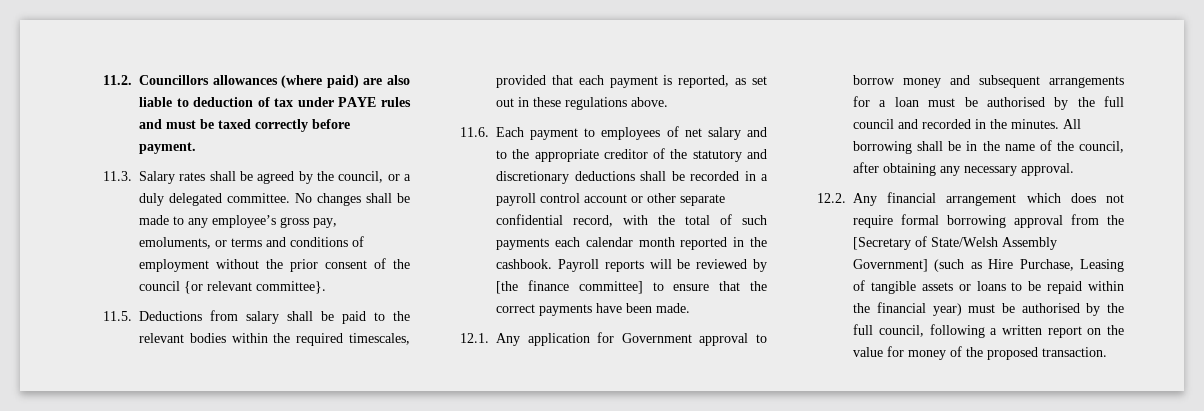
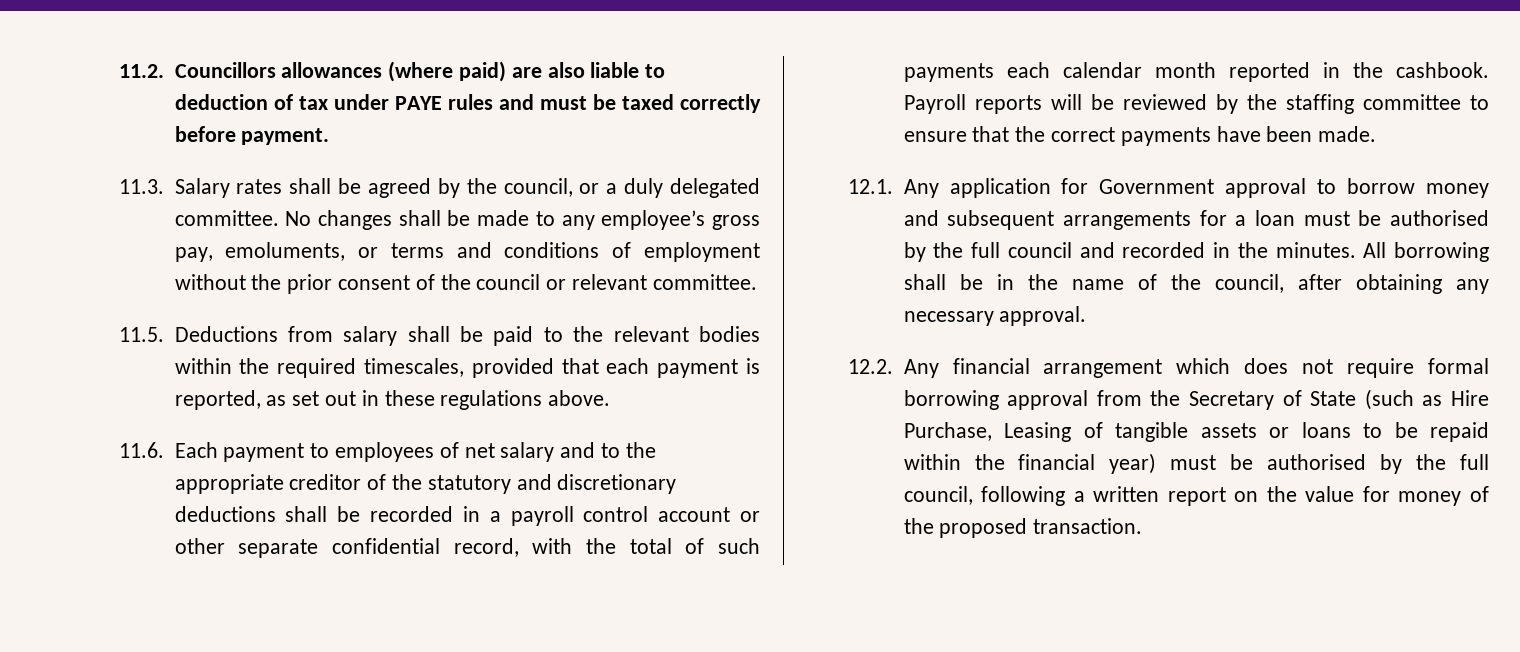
[184,281,327,294] {or relevant committee}. -> [546,274,757,290] or relevant committee.
[496,280,643,294] [the finance committee] -> [1246,94,1461,114] the staffing committee
[853,236,1058,250] [853,259,929,272] [Secretary of State/Welsh Assembly Government] -> [1189,390,1357,410] Secretary of State

